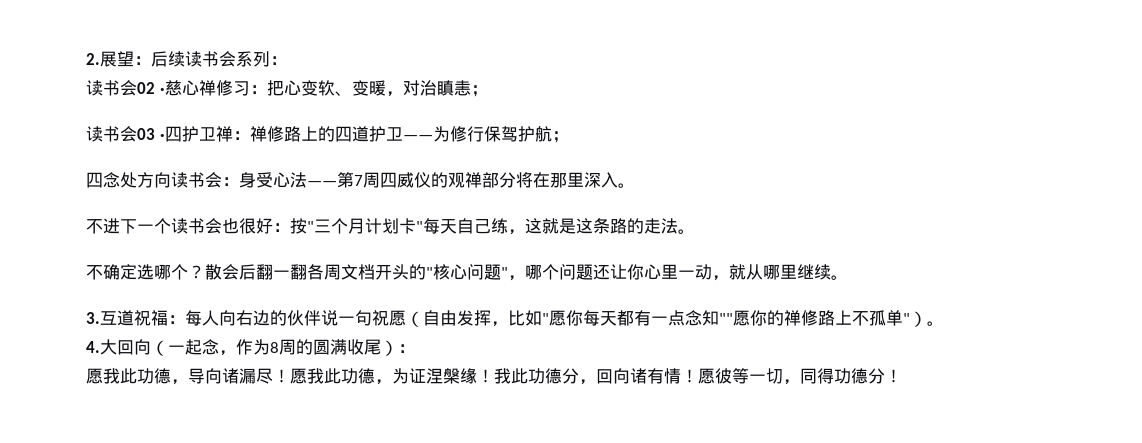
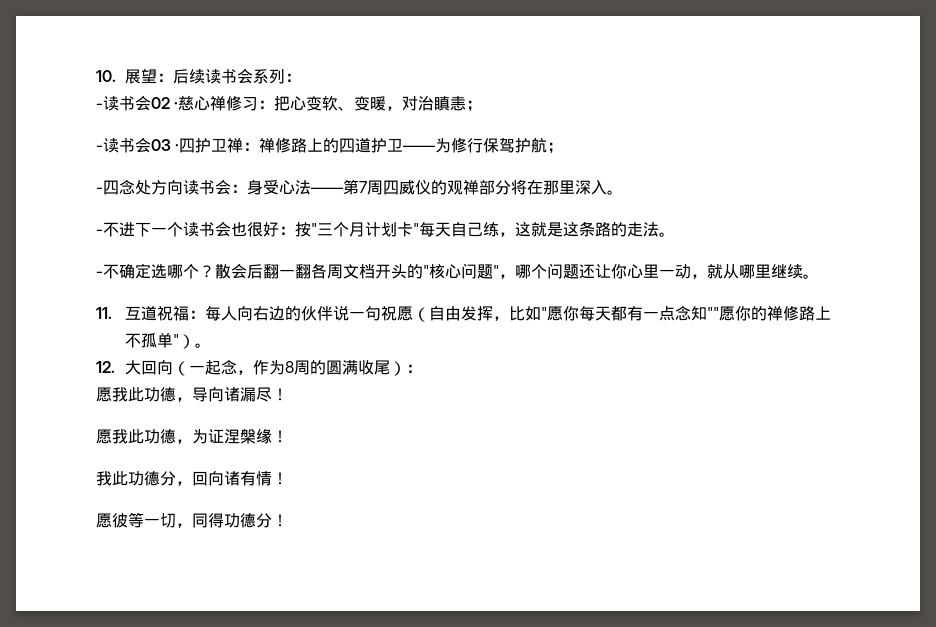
[86,53,100,65] 2. -> [96,70,116,82] 10.
(287, 60) none -> [96,103,103,109] -
(488, 91) none -> [96,145,103,151] -
(569, 137) none -> [96,187,103,193] -
(635, 185) none -> [96,229,103,235] -
(695, 231) none -> [96,271,103,277] -
[86,312,100,324] 3. -> [96,307,112,319] 11.
[86,341,100,353] 4. -> [96,361,115,373] 12.
(290, 376) none -> (288, 394) //
(494, 376) none -> (288, 436) //
(698, 376) none -> (288, 478) //

